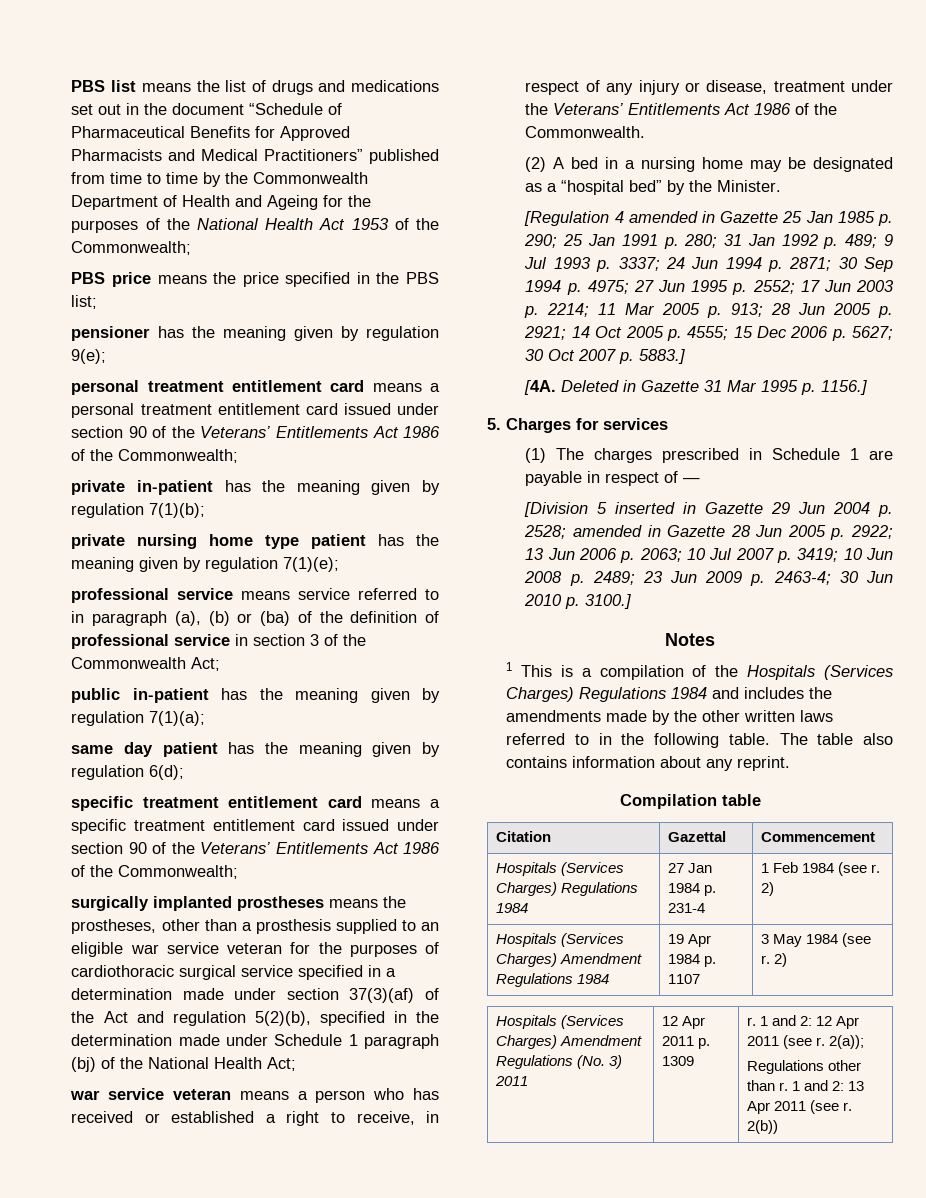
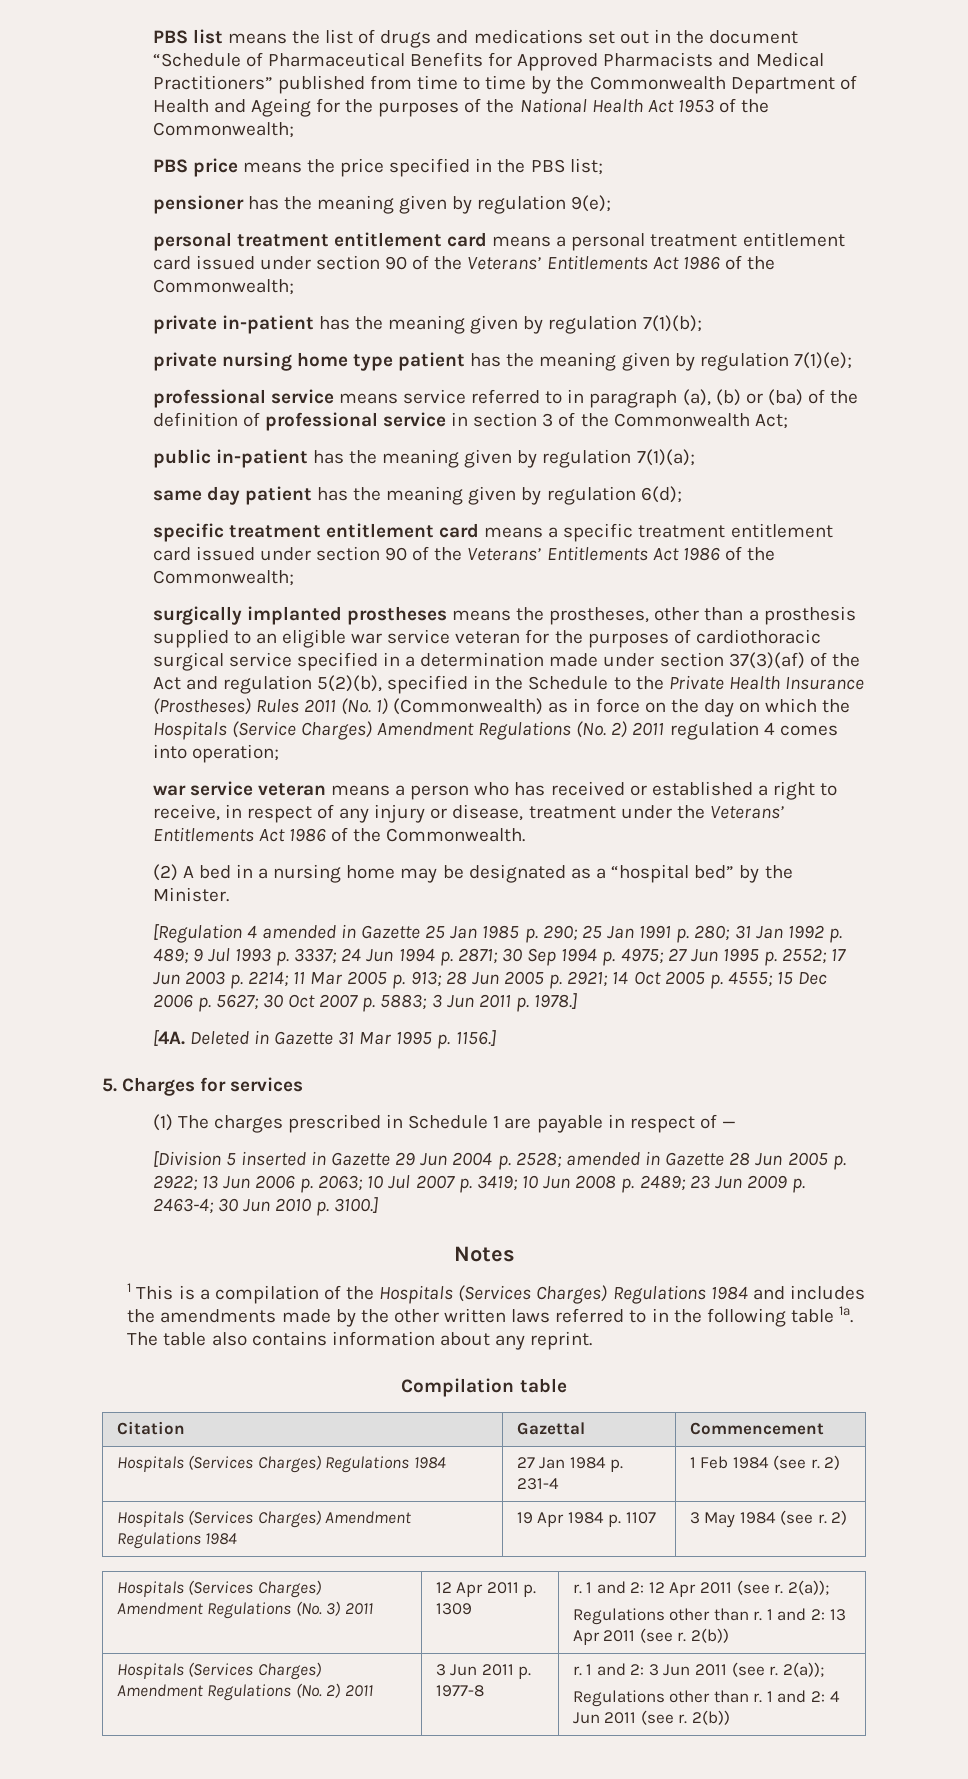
[71,1034,439,1049] [71,1057,297,1072] determination made under Schedule 1 paragraph (bj) of the National Health Act; -> [528,675,865,690] [152,698,851,717] [152,721,838,740] [152,744,279,763] Schedule to the Private Health Insurance (Prostheses) Rules 2011 (No. 1) (Commonwealth) as in force on the day on which the Hospitals (Service Charges) Amendment Regulations (No. 2) 2011 regulation 4 comes into operation;
[639,349,686,364] 5883.] -> [380,993,578,1012] 5883; 3 Jun 2011 p. 1978.]
[728,733,770,745] table. -> [790,1306,854,1323] table 1a.
(778, 1127) none -> [116,1662,322,1680] [116,1683,373,1701] [435,1664,532,1679] [435,1685,484,1697] [572,1662,824,1677] [572,1690,840,1707] [572,1710,730,1725] // Hospitals (Services Charges) Amendment Regulations (No. 2) 2011 | 3 Jun 2011 p. 1977-8 | r. 1 and 2: 3 Jun 2011 (see r. 2(a)); // Regulations other than r. 1 and 2: 4 Jun 2011 (see r. 2(b))

